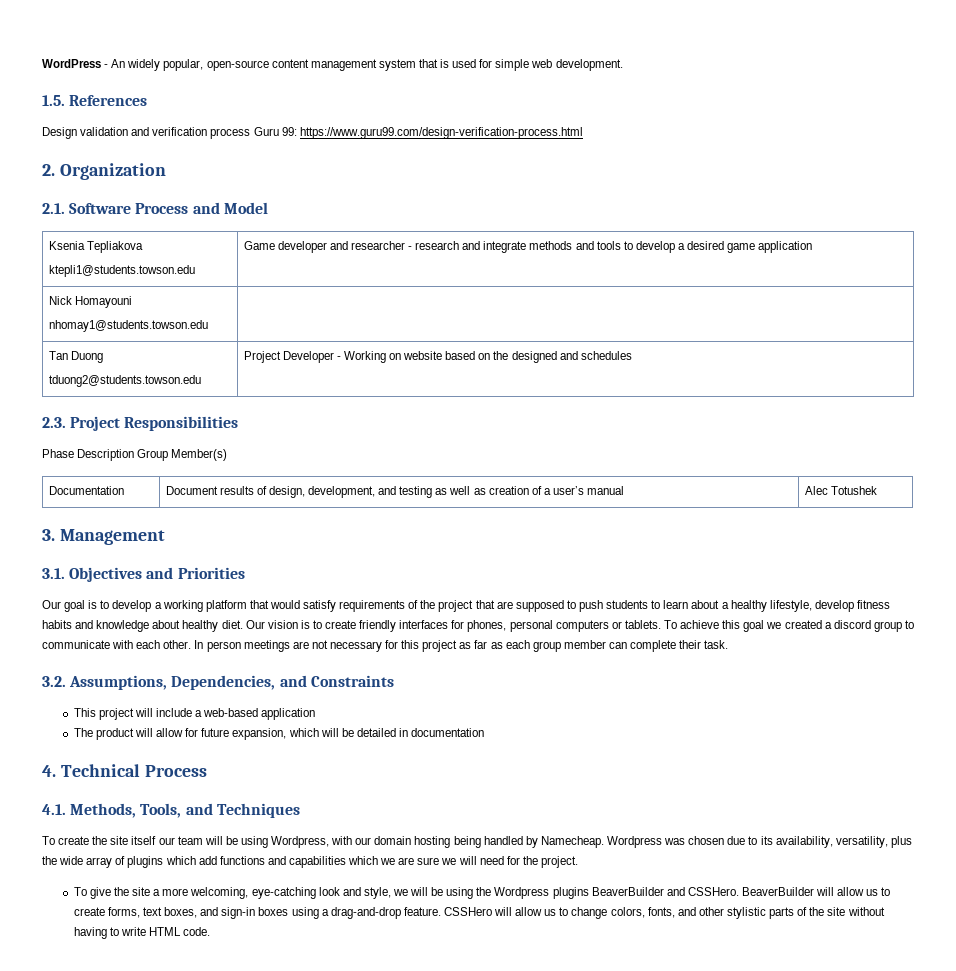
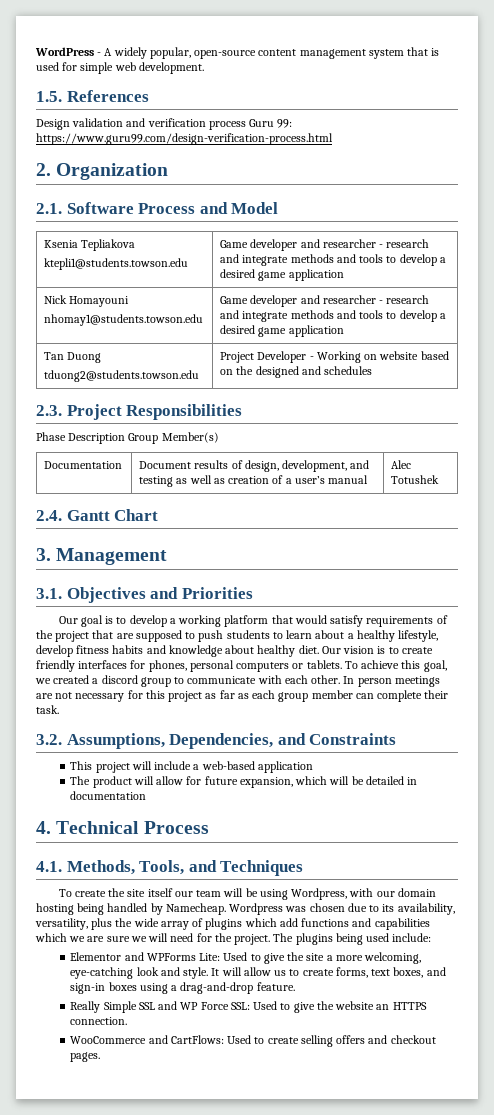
[111,59,126,68] An -> [104,48,113,56] A
(208, 326) none -> [220,295,430,307] [220,310,446,322] [220,325,344,337] Game developer and researcher - research and integrate methods and tools to develop a desired game application
(877, 490) none -> [36,509,159,521] // 2.4. Gantt Chart
[743,620,765,632] goal -> [423,660,447,672] goal,
[73,887,87,896] // To -> [273,933,432,945] [70,952,261,961] The plugins being used include: // Elementor and WPForms Lite: Used to
[363,887,814,899] style, we will be using the Wordpress plugins BeaverBuilder and CSSHero. BeaverBuilder -> [183,967,220,979] style. It
[443,907,885,919] [73,927,211,939] CSSHero will allow us to change colors, fonts, and other stylistic parts of the site without having to write HTML code. -> [70,1001,427,1013] [70,1017,128,1025] [70,1035,436,1047] [70,1052,101,1062] // Really Simple SSL and WP Force SSL: Used to give the website an HTTPS connection. // WooCommerce and CartFlows: Used to create selling offers and checkout pages.

